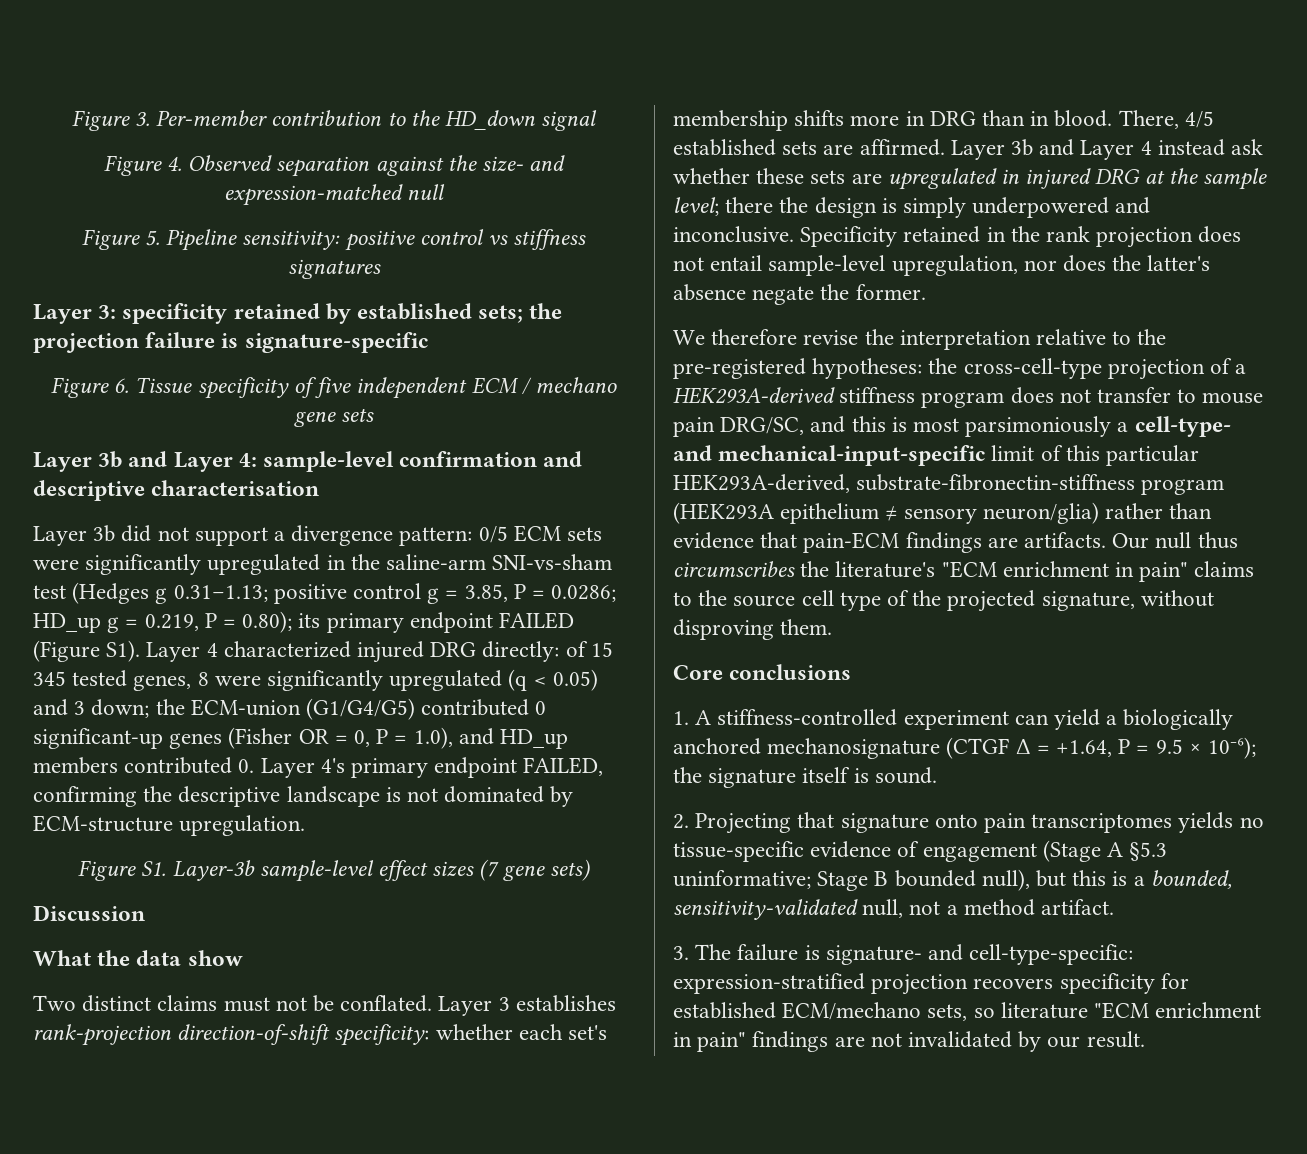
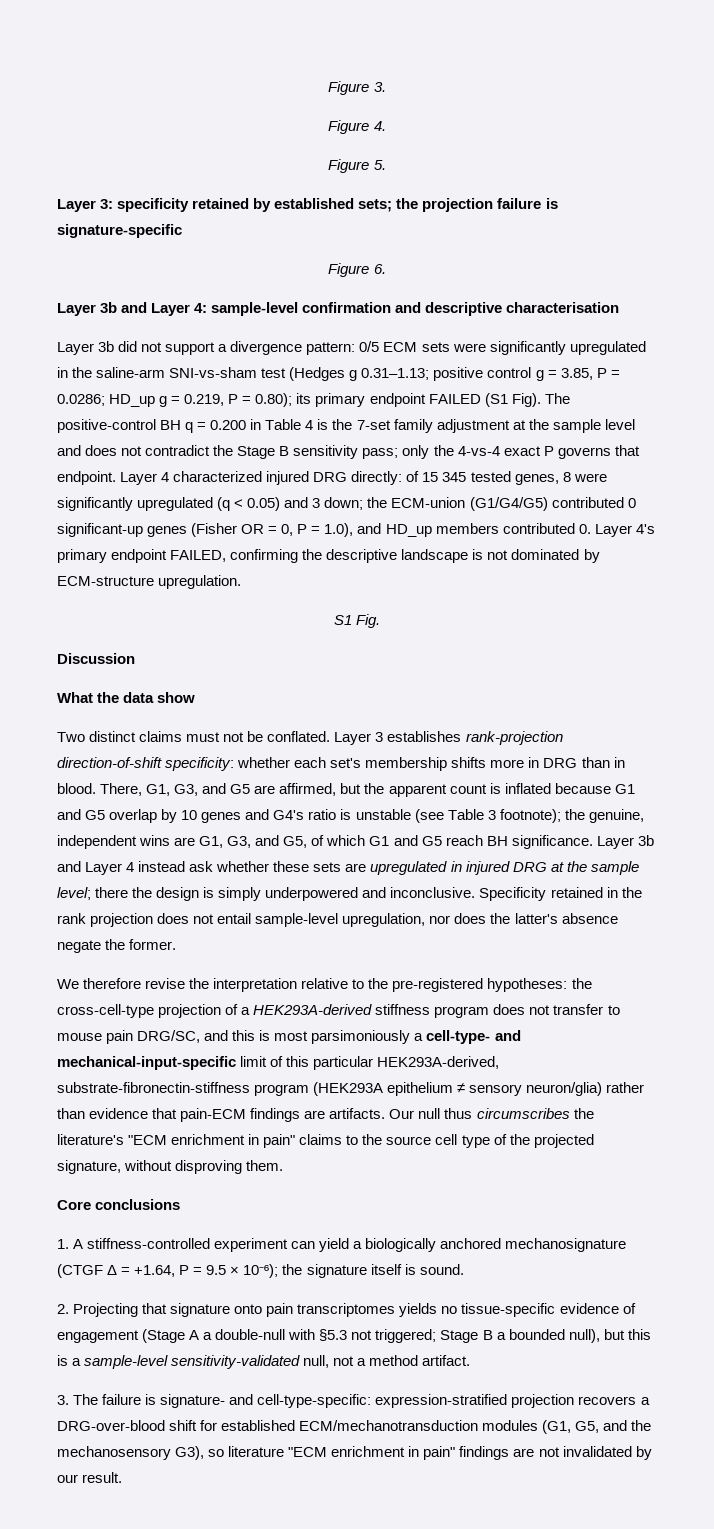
[156,110,598,131] [103,155,566,177] [223,184,446,206] [81,229,587,251] [287,259,381,279] Per-member contribution to the HD_down signal // Figure 4. Observed separation against the size- and expression-matched null // Figure 5. Pipeline sensitivity: positive control vs stiffness signatures -> [328,120,386,134] [328,159,386,173] // Figure 4. // Figure 5.
[135,377,617,399] [293,408,375,427] Tissue specificity of five independent ECM / mechano gene sets -> (386, 269) none
[33,640,141,662] (Figure S1). -> [484,393,570,407] [57,419,635,433] [57,445,640,459] [57,471,116,485] (S1 Fig). The positive-control BH q = 0.200 in Table 4 is the 7-set family adjustment at the sample level and does not contradict the Stage B sensitivity pass; only the 4-vs-4 exact P governs that endpoint.
[78,859,590,882] Figure S1. Layer-3b sample-level effect sizes (7 gene sets) -> [333,614,381,628] S1 Fig.
[1184,111,1214,128] [673,139,945,156] 4/5 established sets are affirmed. -> [146,783,635,797] [57,809,644,823] [57,835,593,849] G1, G3, and G5 are affirmed, but the apparent count is inflated because G1 and G5 overlap by 10 genes and G4's ratio is unstable (see Table 3 footnote); the genuine, independent wins are G1, G3, and G5, of which G1 and G5 reach BH significance.
[1129,842,1168,861] [673,870,889,891] §5.3 uninformative; Stage B -> [203,1329,506,1343] a double-null with §5.3 not triggered; Stage B a
[1150,870,1232,889] bounded, -> [84,1355,169,1369] sample-level
[1059,973,1189,994] [673,1002,968,1021] specificity for established ECM/mechano sets, -> [640,1397,650,1405] [57,1420,652,1434] [57,1446,205,1460] a DRG-over-blood shift for established ECM/mechanotransduction modules (G1, G5, and the mechanosensory G3),

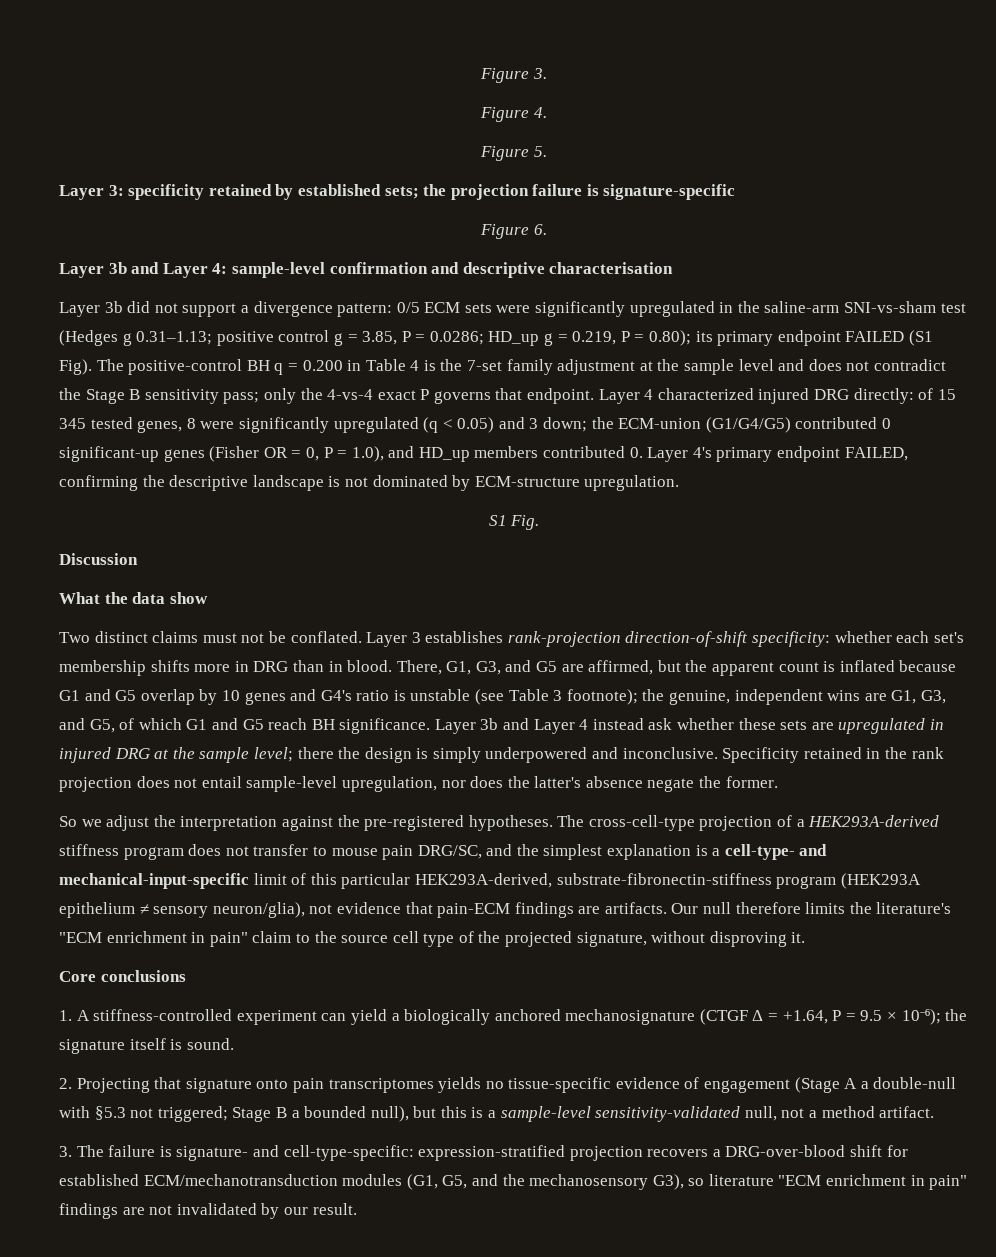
[57,978,592,992] We therefore revise the interpretation relative to the pre-registered hypotheses: the -> [59,815,585,831] So we adjust the interpretation against the pre-registered hypotheses. The
[232,1030,411,1044] this is most parsimoniously -> [516,844,708,860] the simplest explanation is
[526,1082,645,1096] [57,1108,85,1119] neuron/glia) rather than -> [212,902,333,918] neuron/glia), not
[444,1108,570,1119] thus circumscribes -> [735,902,846,914] therefore limits
[299,1134,343,1145] claims -> [252,931,292,943] claim
[246,1160,284,1171] them. -> [791,932,806,943] it.

